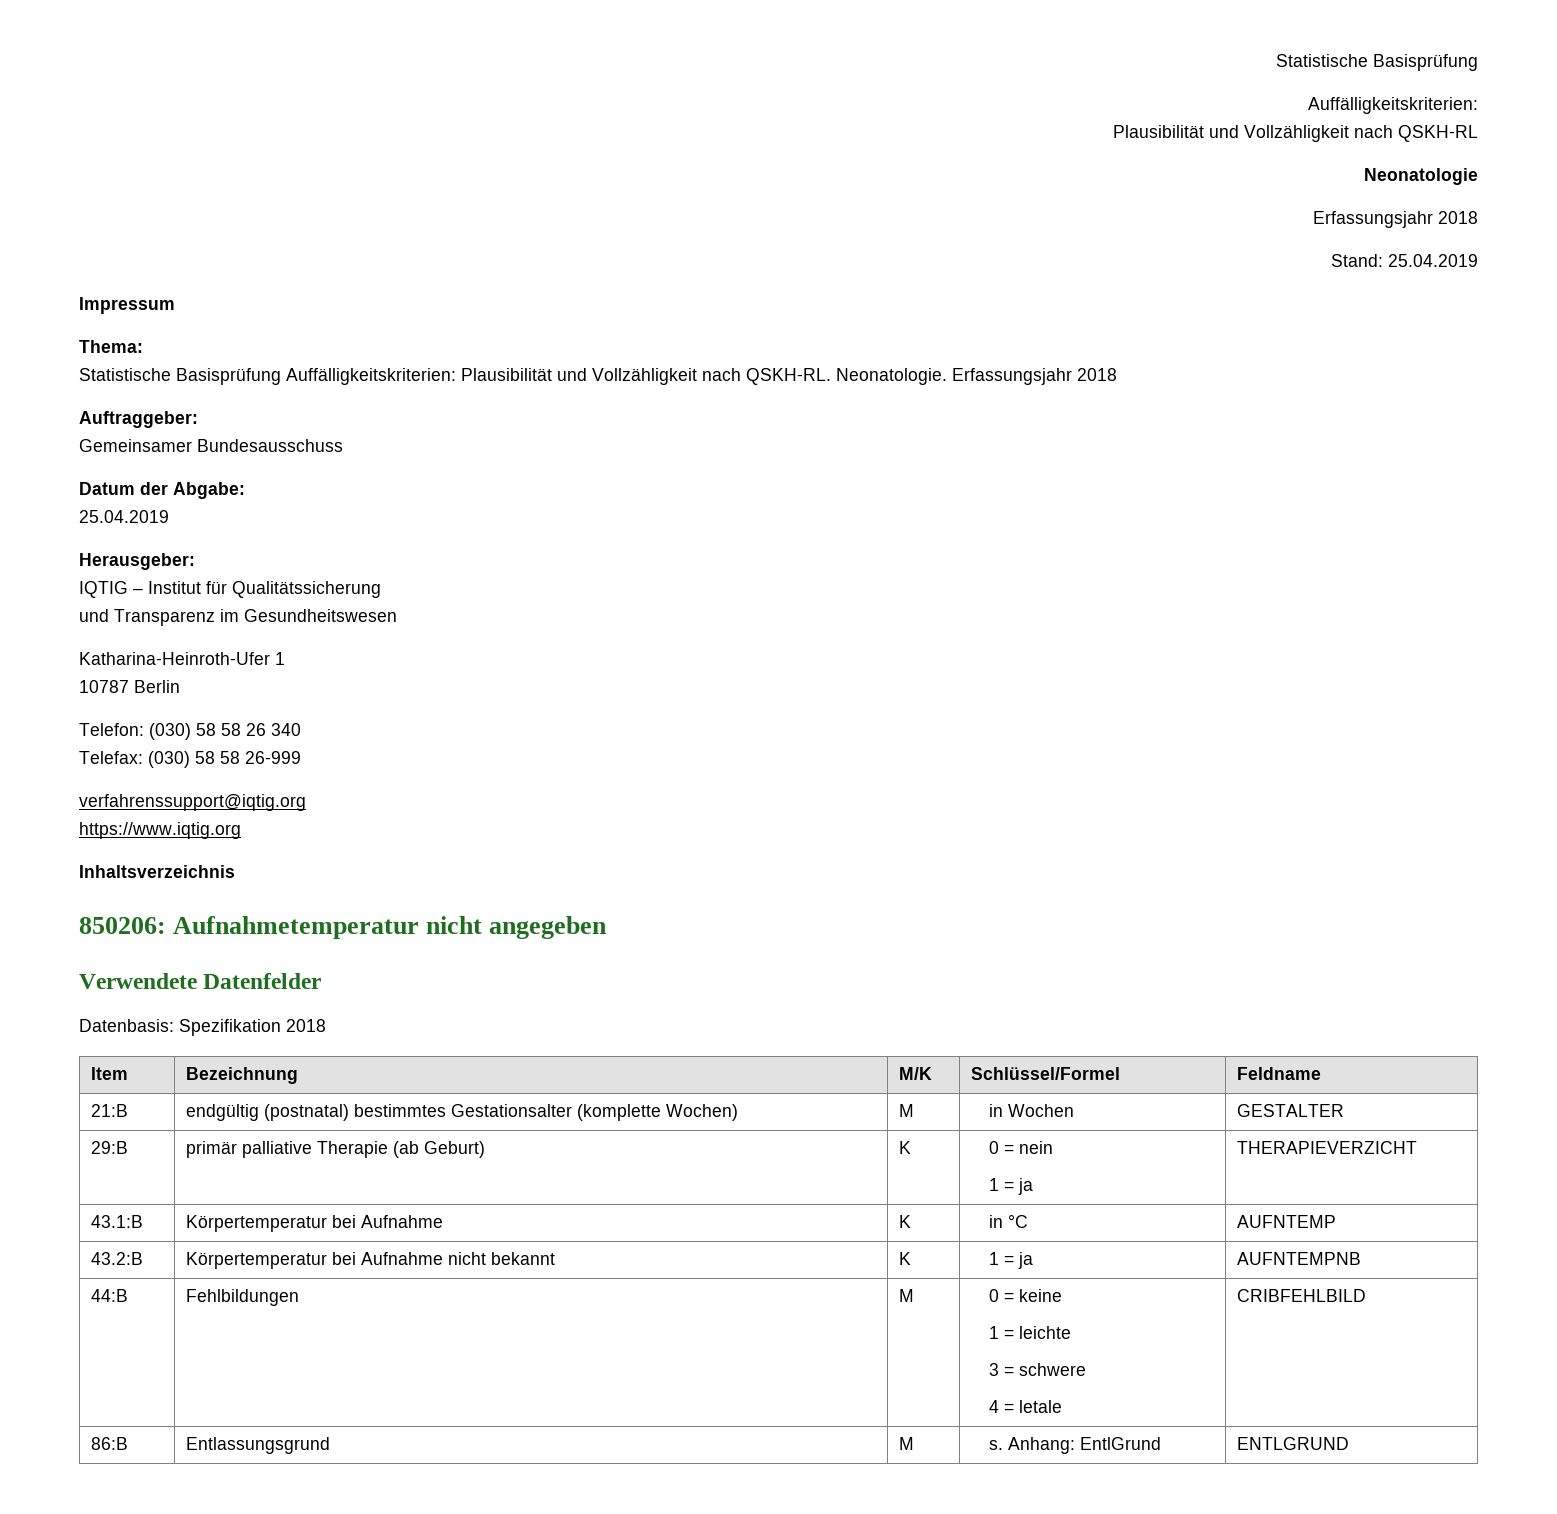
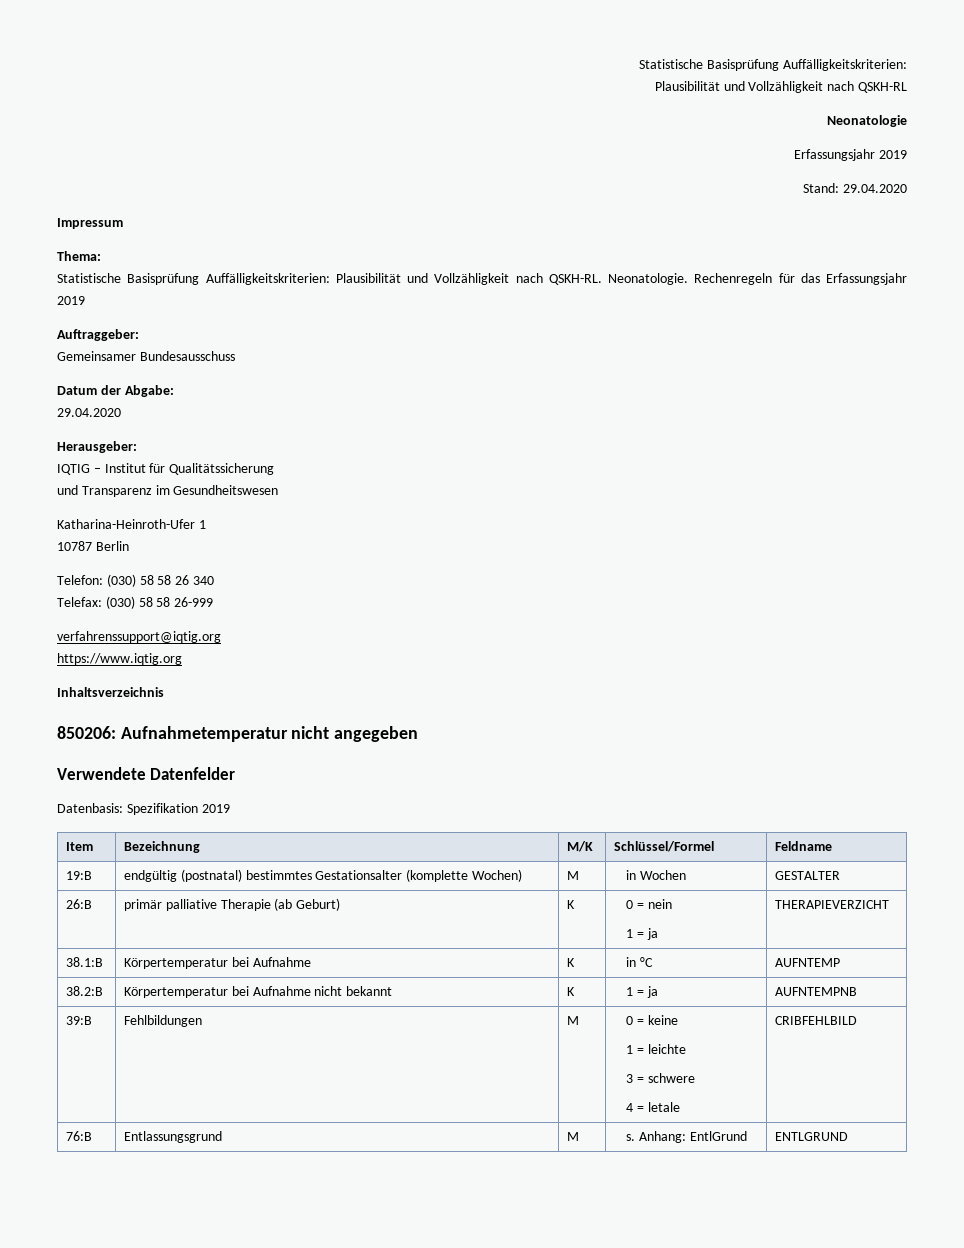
[1276,54,1478,71] Statistische Basisprüfung // -> [639,59,780,71] Statistische Basisprüfung
[1438,211,1478,224] 2018 -> [879,150,907,159] 2019
[1388,254,1478,267] 25.04.2019 -> [843,184,907,193] 29.04.2020
[952,368,1117,385] Erfassungsjahr 2018 -> [694,273,907,285] [57,296,85,305] Rechenregeln für das Erfassungsjahr 2019
[79,510,169,523] 25.04.2019 -> [57,408,121,417] 29.04.2020
[286,1019,326,1032] 2018 -> [201,804,230,813] 2019
[91,1104,129,1117] 21:B -> [66,871,93,880] 19:B
[91,1141,129,1154] 29:B -> [66,899,93,909] 26:B
[91,1215,144,1228] 43.1:B -> [66,957,104,967] 38.1:B
[91,1252,144,1265] 43.2:B -> [66,986,104,996] 38.2:B
[91,1289,129,1302] 44:B -> [66,1016,93,1025] 39:B
[91,1437,129,1450] 86:B -> [66,1131,93,1141] 76:B

